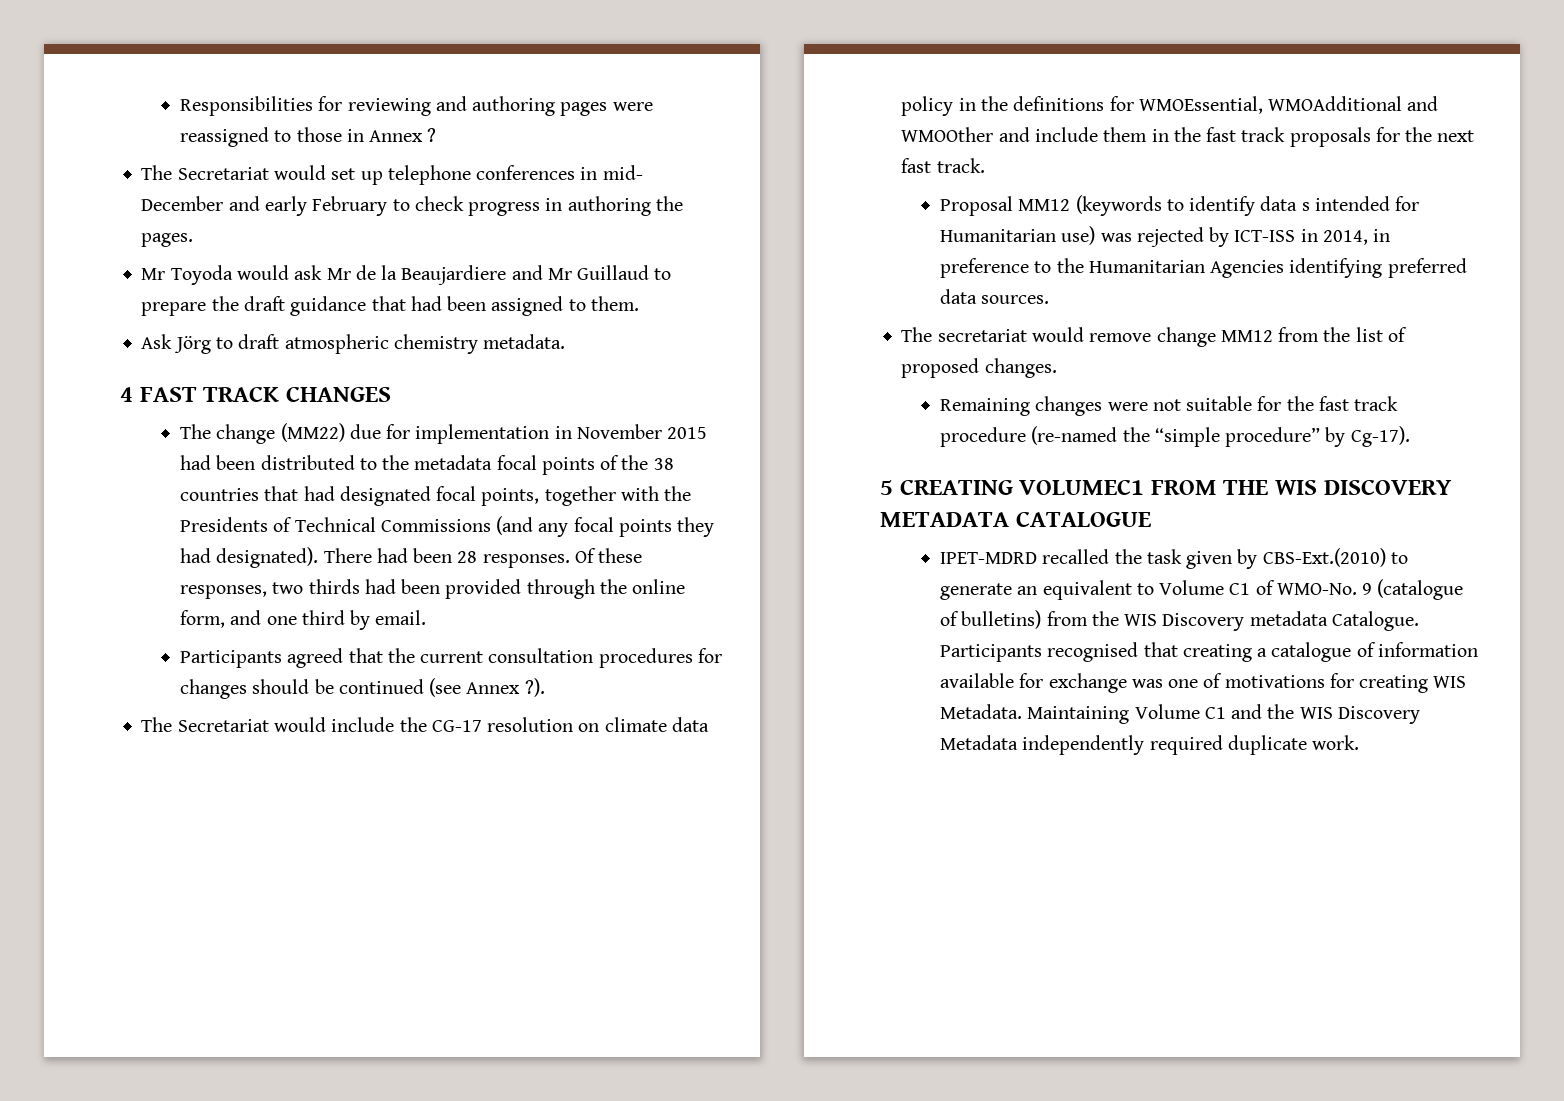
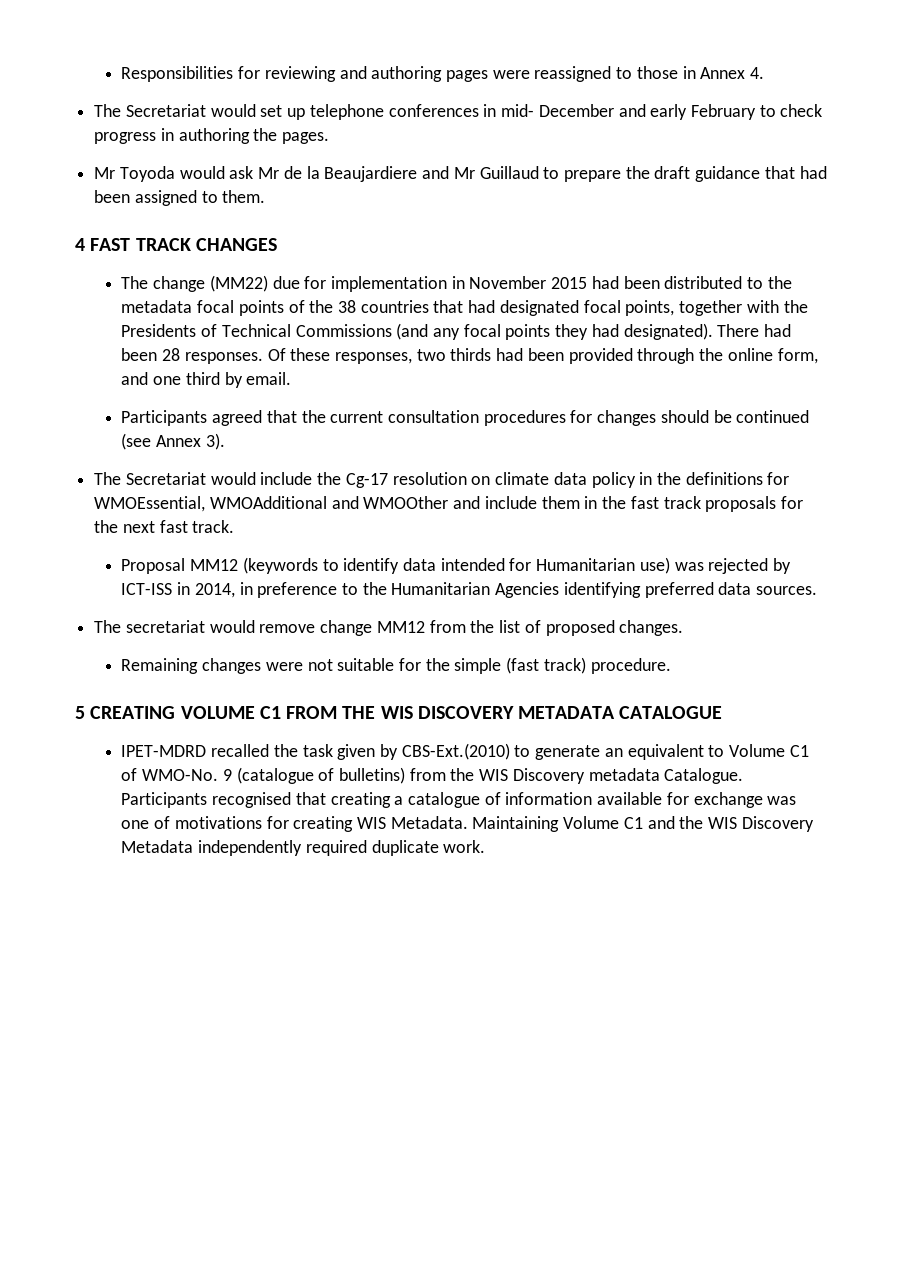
[427,128,437,142] ? -> [750,67,765,79] 4.
[141,334,566,354] // Ask Jörg to draft atmospheric chemistry metadata. -> (266, 196) none
[524,678,545,697] ?). -> [205,433,225,450] 3).
[431,720,482,732] CG-17 -> [345,473,388,488] Cg-17
[1301,202,1310,211] s -> (437, 564) none
[1318,396,1399,411] [939,426,1410,447] fast track procedure (re-named the “simple procedure” by Cg-17). -> [454,657,671,674] simple (fast track) procedure.
[1019,479,1145,495] VOLUMEC1 -> [180,706,281,719] VOLUME C1

